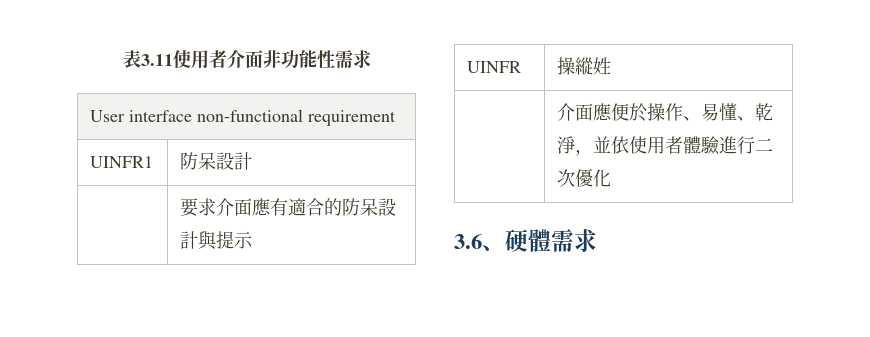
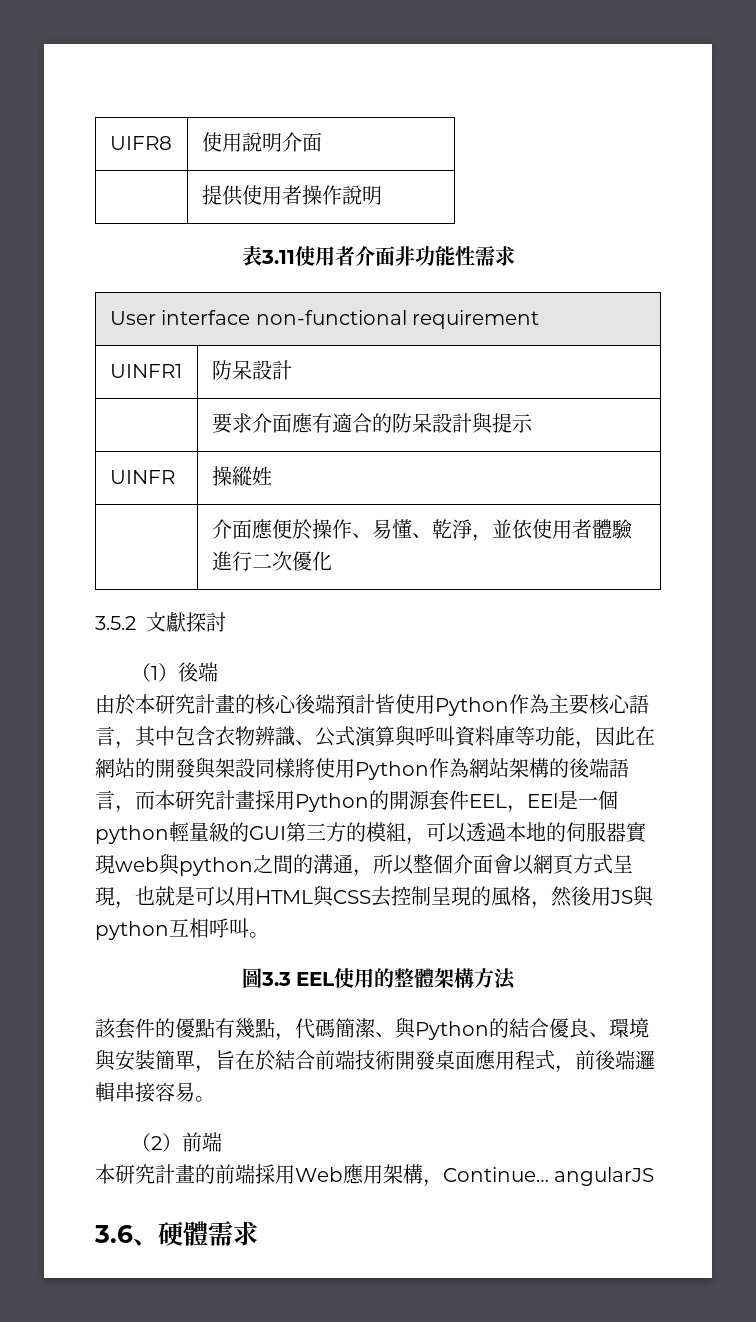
(122, 59) none -> [109,136,172,150] [201,132,322,152] [201,185,382,206] UIFR8 | 使用說明介面 // | 提供使用者操作說明 //
(612, 178) none -> [95,612,226,632] [131,662,219,682] [95,694,649,716] [95,725,655,749] [95,757,629,780] [95,790,618,813] [95,822,647,845] [95,853,633,877] [95,885,654,909] [95,918,269,940] [241,968,517,990] [95,1017,649,1041] [95,1049,655,1073] [95,1082,215,1103] [131,1132,223,1152] [95,1164,655,1187] // 3.5.2文獻探討 // （1）後端 // 由於本研究計畫的核心後端預計皆使用Python作為主要核心語言，其中包含衣物辨識、公式演算與呼叫資料庫等功能，因此在網站的開發與架設同樣將使用Python作為網站架構的後端語言，而本研究計畫採用Python的開源套件EEL，EEl是一個python輕量級的GUI第三方的模組，可以透過本地的伺服器實現web與python之間的溝通，所以整個介面會以網頁方式呈現，也就是可以用HTML與CSS去控制呈現的風格，然後用JS與python互相呼叫。 // 圖3.3 EEL使用的整體架構方法 // 該套件的優點有幾點，代碼簡潔、與Python的結合優良、環境與安裝簡單，旨在於結合前端技術開發桌面應用程式，前後端邏輯串接容易。 // （2）前端 // 本研究計畫的前端採用Web應用架構，Continue… angularJS

